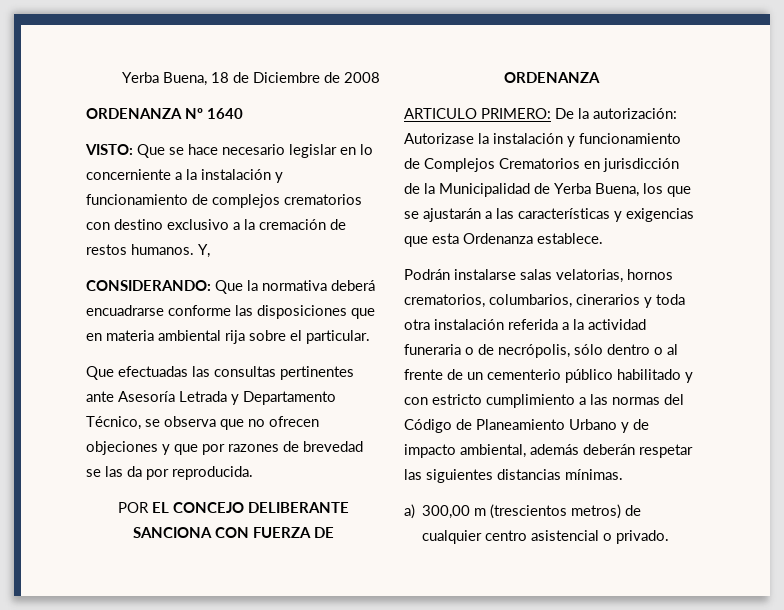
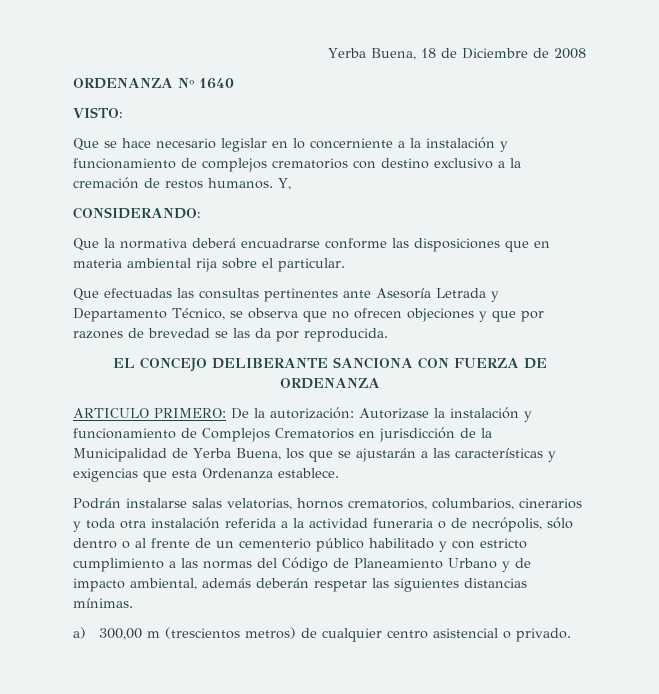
(133, 149) none -> (123, 112) //
(211, 285) none -> (201, 213) //
[117,502,149,513] POR -> (388, 335) none

